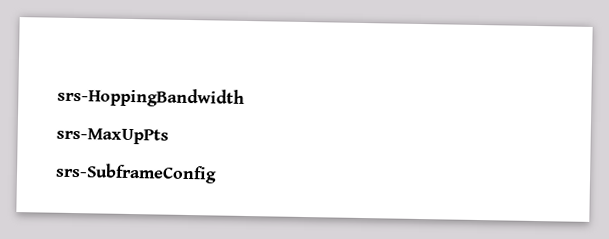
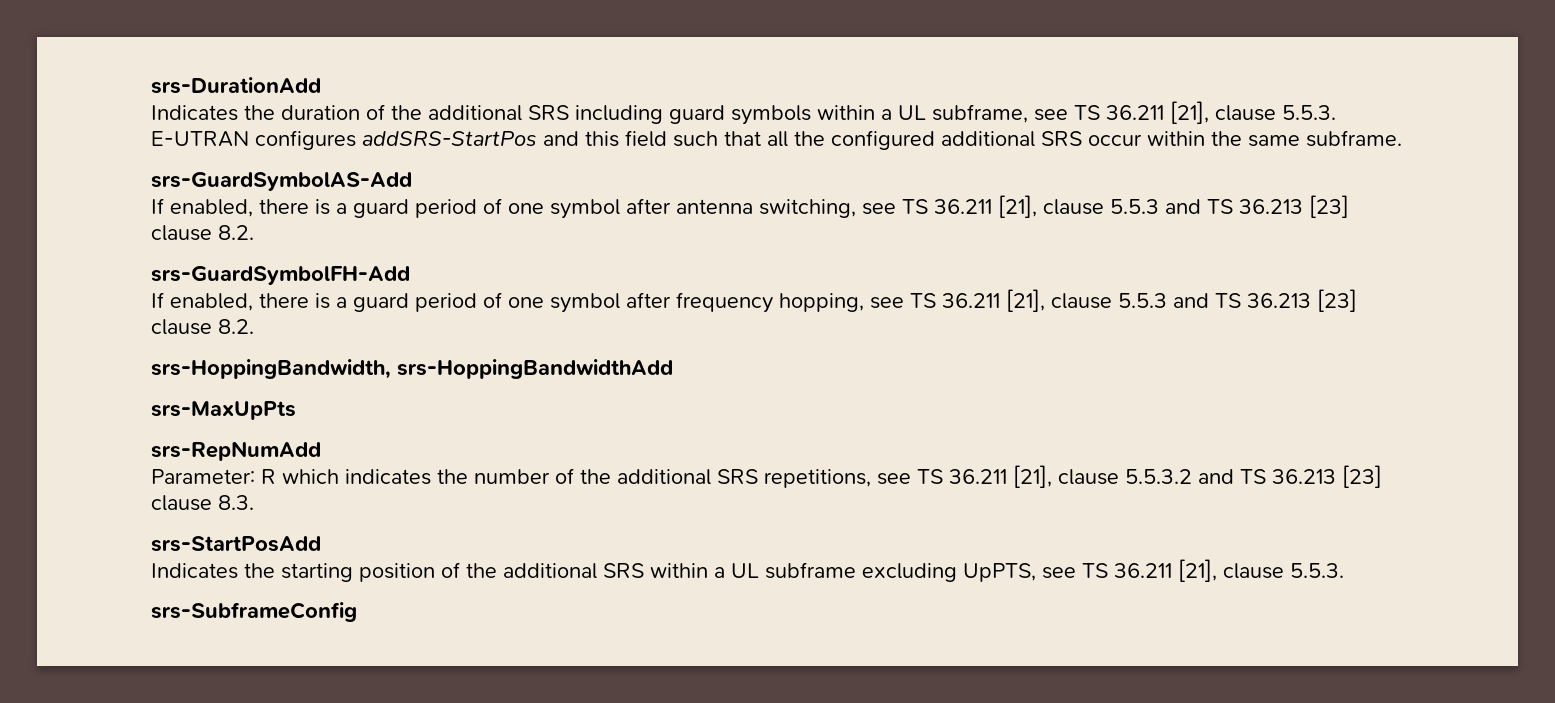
[57,86,245,108] [56,127,169,145] srs-HoppingBandwidth // srs-MaxUpPts -> [151,77,321,94] [151,101,1336,125] [151,130,1402,150] [151,172,412,191] [151,195,1349,219] [151,225,254,241] [151,266,410,285] [151,289,1357,313] [151,319,254,335] [151,359,673,379] [151,401,296,420] [151,441,321,461] [151,465,1382,488] [151,495,254,511] [151,536,321,552] [151,559,1344,582] srs-DurationAdd // Indicates the duration of the additional SRS including guard symbols within a UL subframe, see TS 36.211 [21], clause 5.5.3. E-UTRAN configures addSRS-StartPos and this field such that all the configured additional SRS occur within the same subframe. // srs-GuardSymbolAS-Add // If enabled, there is a guard period of one symbol after antenna switching, see TS 36.211 [21], clause 5.5.3 and TS 36.213 [23] clause 8.2. // srs-GuardSymbolFH-Add // If enabled, there is a guard period of one symbol after frequency hopping, see TS 36.211 [21], clause 5.5.3 and TS 36.213 [23] clause 8.2. // srs-HoppingBandwidth, srs-HoppingBandwidthAdd // srs-MaxUpPts // srs-RepNumAdd // Parameter: R which indicates the number of the additional SRS repetitions, see TS 36.211 [21], clause 5.5.3.2 and TS 36.213 [23] clause 8.3. // srs-StartPosAdd // Indicates the starting position of the additional SRS within a UL subframe excluding UpPTS, see TS 36.211 [21], clause 5.5.3.

